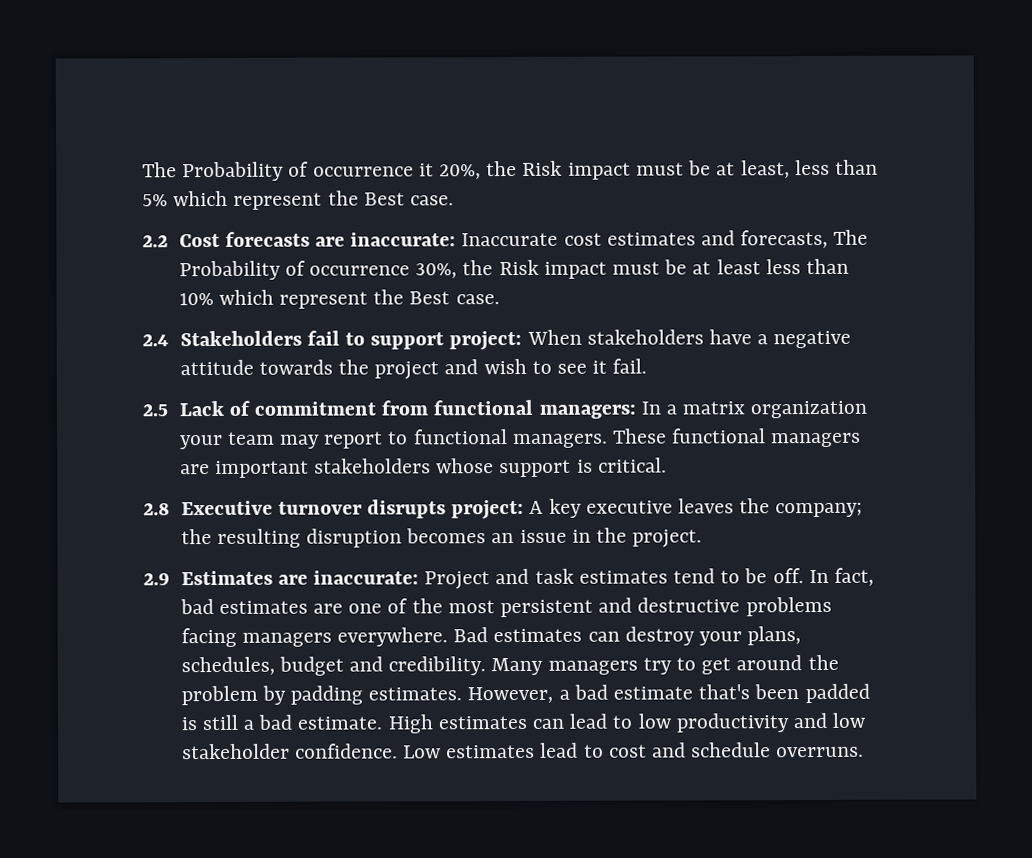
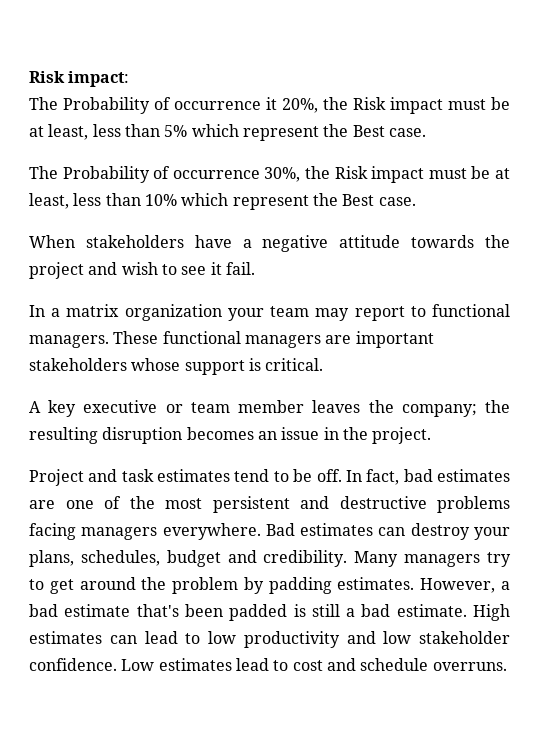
(142, 170) none -> [29,71,130,87] Risk impact: //
[142,229,829,249] 2.2 Cost forecasts are inaccurate: Inaccurate cost estimates and forecasts, -> (426, 132) none
[716,259,761,275] least -> [29,193,69,209] least,
[142,330,523,351] 2.4 Stakeholders fail to support project: -> (416, 201) none
[142,399,636,419] 2.5 Lack of commitment from functional managers: -> (255, 268) none
[143,498,673,520] 2.8 Executive turnover disrupts project: A key executive -> [29,400,305,417] A key executive or team member
[143,570,419,586] 2.9 Estimates are inaccurate: -> (432, 435) none

